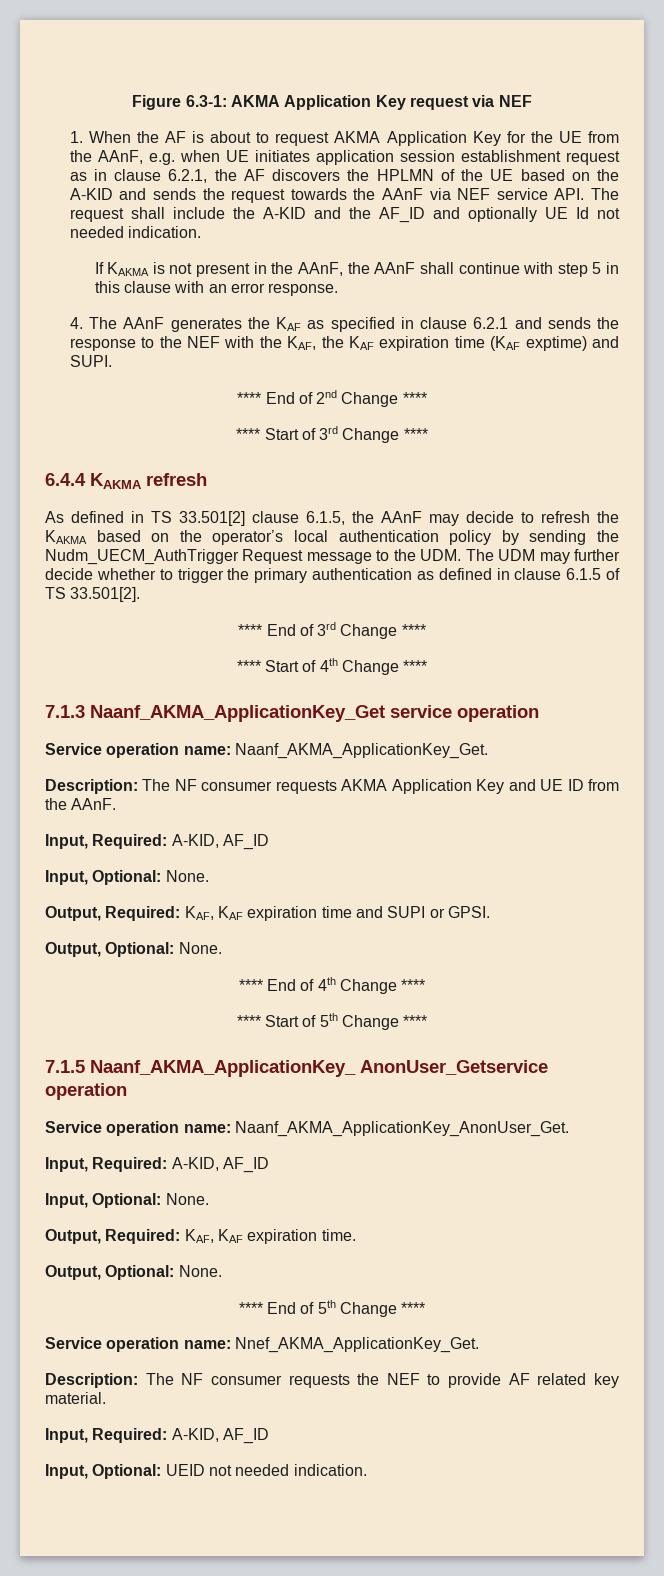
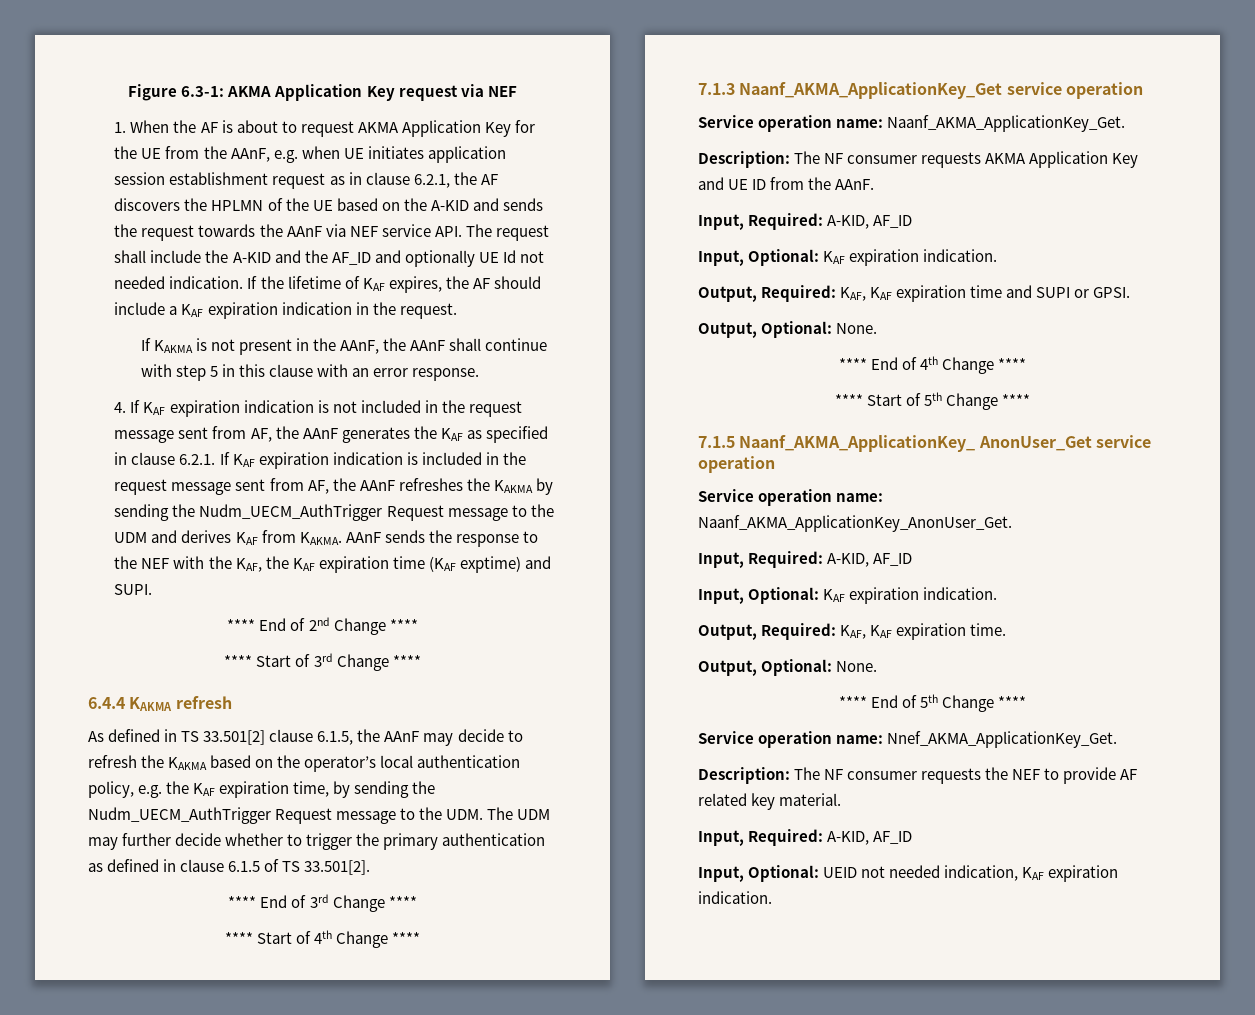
(202, 232) none -> [247,276,541,293] [114,302,457,319] If the lifetime of KAF expires, the AF should include a KAF expiration indication in the request.
[89,317,118,329] The -> [130,400,522,417] [114,426,299,443] If KAF expiration indication is not included in the request message sent from AF, the
[473,317,542,329] 6.2.1 and -> [179,452,526,469] [114,478,553,495] [114,504,554,521] [114,530,381,545] 6.2.1. If KAF expiration indication is included in the request message sent from AF, the AAnF refreshes the KAKMA by sending the Nudm_UECM_AuthTrigger Request message to the UDM and derives KAF from KAKMA. AAnF
[449,530,492,545] policy -> [88,781,330,798] policy, e.g. the KAF expiration time,
[165,870,209,882] None. -> [823,249,998,266] KAF expiration indication.
[360,1060,548,1075] AnonUser_Getservice -> [978,435,1151,451] AnonUser_Get service
[165,1193,209,1205] None. -> [823,587,998,604] KAF expiration indication.
(290, 1470) none -> [944,865,1119,882] indication, KAF expiration

